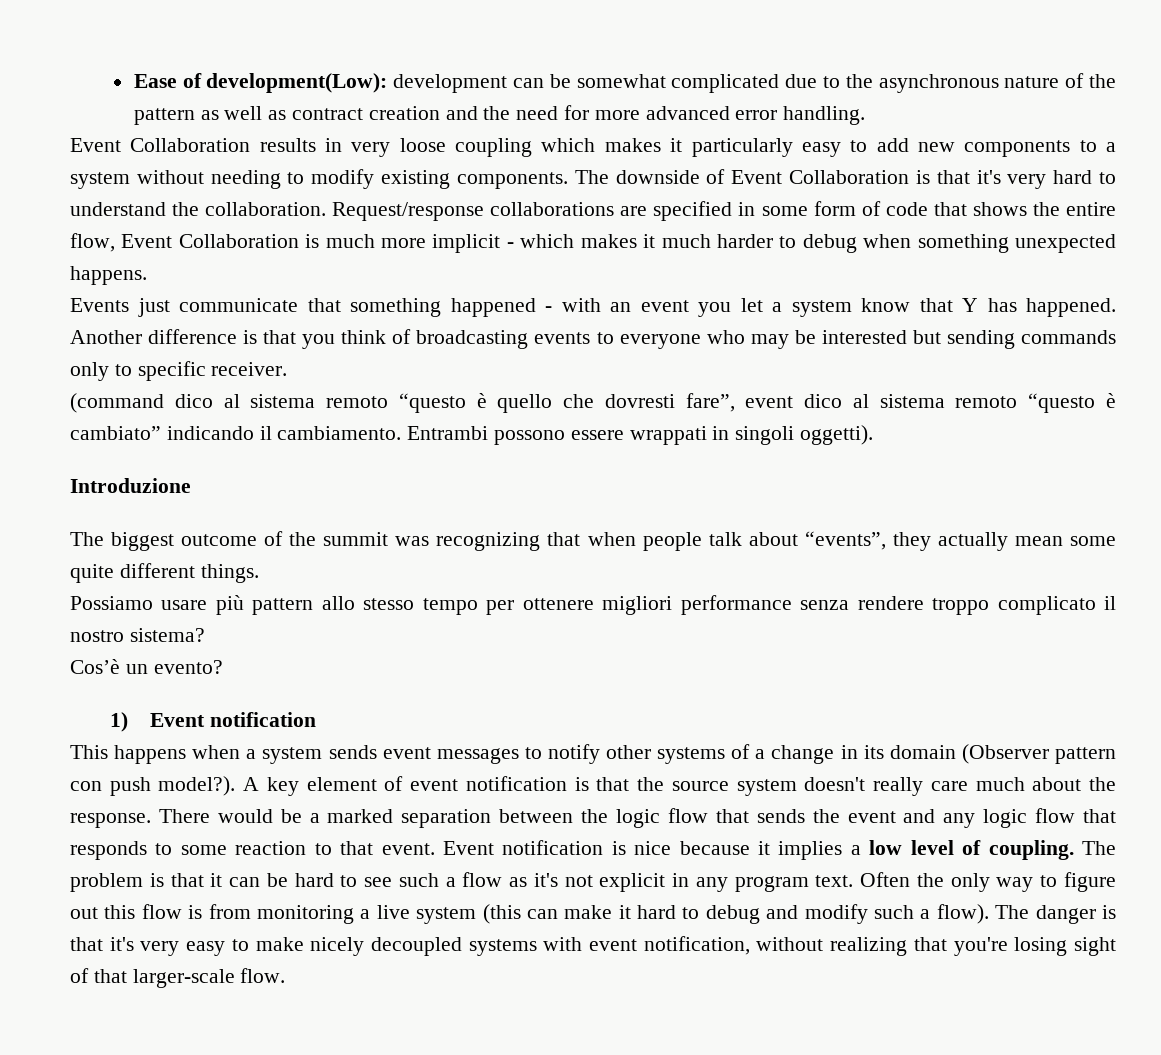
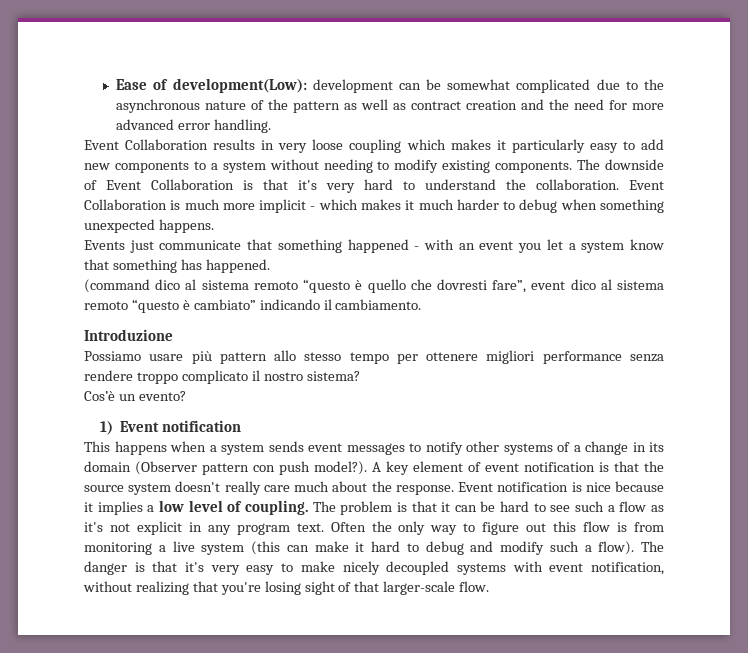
[332,201,1117,221] [70,233,115,252] Request/response collaborations are specified in some form of code that shows the entire flow, -> (619, 184) none
[962,298,978,312] Y -> [112,259,177,273] something
[70,329,1116,349] [70,361,288,381] Another difference is that you think of broadcasting events to everyone who may be interested but sending commands only to specific receiver. -> (270, 266) none
[407,425,874,445] [70,478,191,493] [70,531,1116,551] [70,563,259,583] Entrambi possono essere wrappati in singoli oggetti). // Introduzione // The biggest outcome of the summit was recognizing that when people talk about “events”, they actually mean some quite different things. -> [84,329,173,341] // Introduzione
[158,808,1116,828] [70,841,435,860] There would be a marked separation between the logic flow that sends the event and any logic flow that responds to some reaction to that event. -> (454, 490) none

